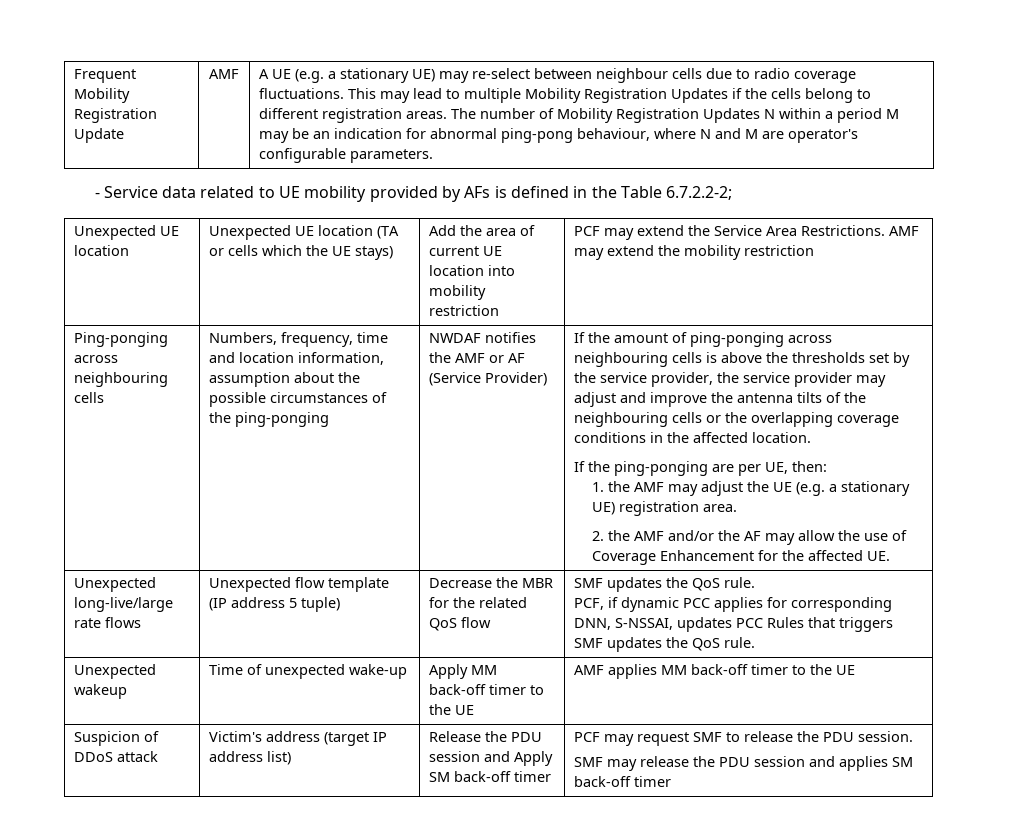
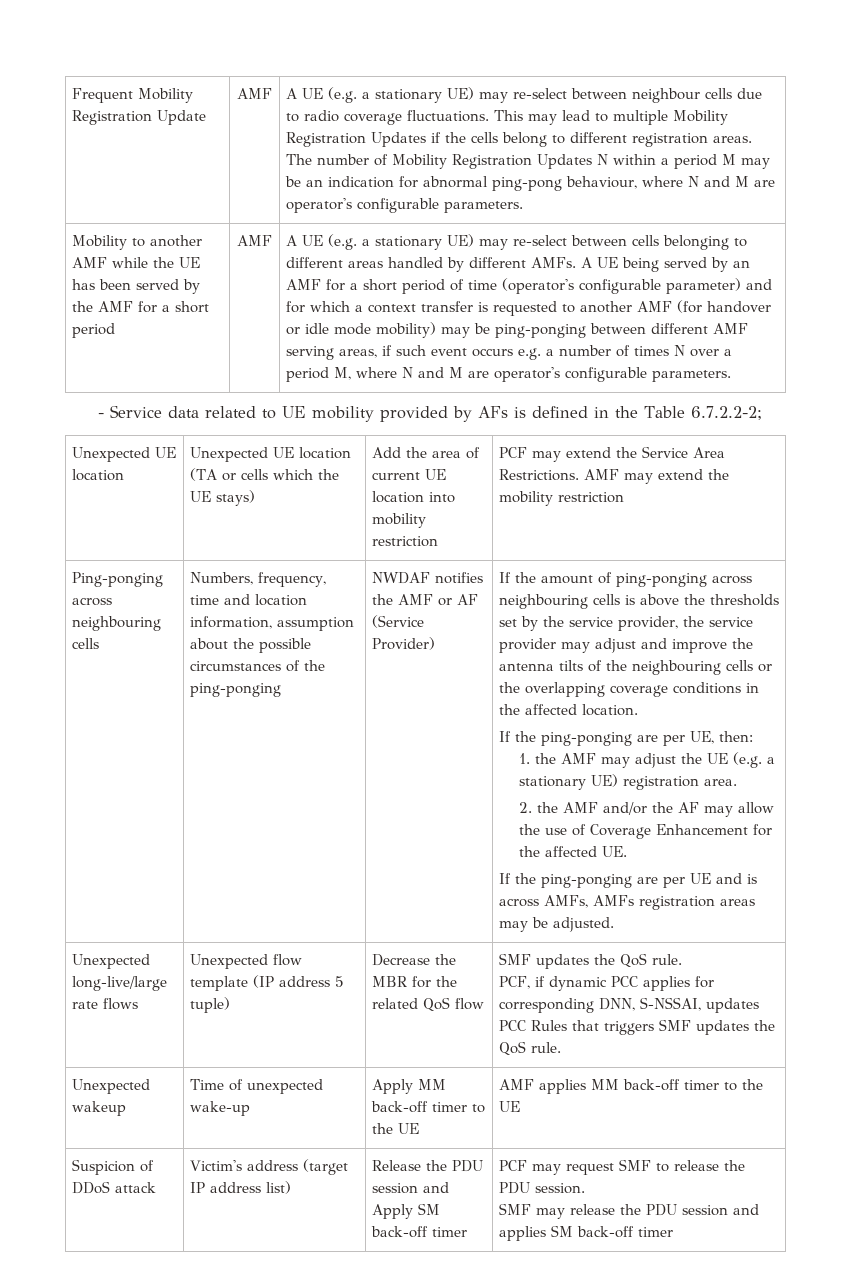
(433, 156) none -> [71,235,202,250] [71,257,200,268] [71,279,200,294] [71,301,209,313] [71,323,115,338] [237,235,272,246] [285,234,747,250] [285,257,750,272] [285,278,772,294] [285,300,771,316] [285,322,748,338] [285,345,732,360] [285,367,731,382] // Mobility to another AMF while the UE has been served by the AMF for a short period | AMF | A UE (e.g. a stationary UE) may re-select between cells belonging to different areas handled by different AMFs. A UE being served by an AMF for a short period of time (operator's configurable parameter) and for which a context transfer is requested to another AMF (for handover or idle mode mobility) may be ping-ponging between different AMF serving areas, if such event occurs e.g. a number of times N over a period M, where N and M are operator's configurable parameters.
(891, 556) none -> [498,873,757,888] [498,895,755,910] [498,917,614,932] // If the ping-ponging are per UE and is across AMFs, AMFs registration areas may be adjusted.

